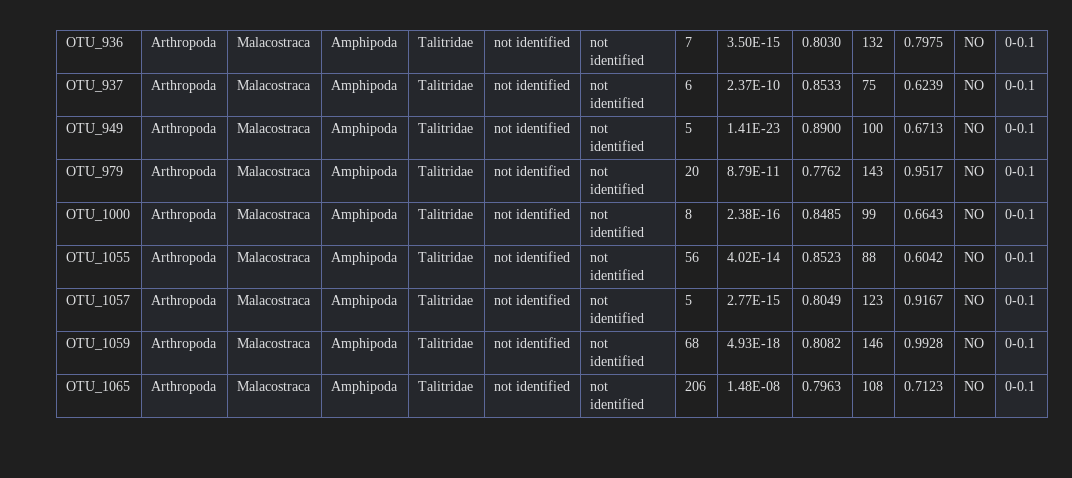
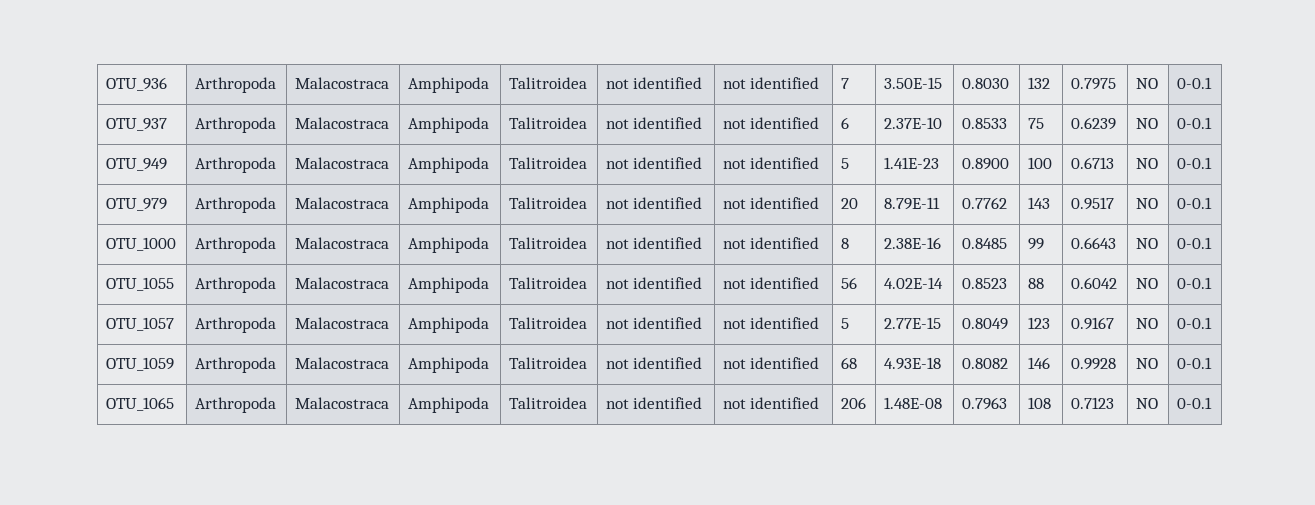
[418,37,474,47] Talitridae -> [508,77,587,89] Talitroidea
[418,80,474,90] Talitridae -> [508,117,587,129] Talitroidea
[418,123,474,133] Talitridae -> [508,157,587,169] Talitroidea
[418,166,474,176] Talitridae -> [508,197,587,209] Talitroidea
[418,209,474,219] Talitridae -> [508,237,587,249] Talitroidea
[418,252,474,262] Talitridae -> [508,277,587,289] Talitroidea
[418,295,474,305] Talitridae -> [508,317,587,329] Talitroidea
[418,338,474,348] Talitridae -> [508,357,587,369] Talitroidea
[418,381,474,391] Talitridae -> [508,397,587,409] Talitroidea

